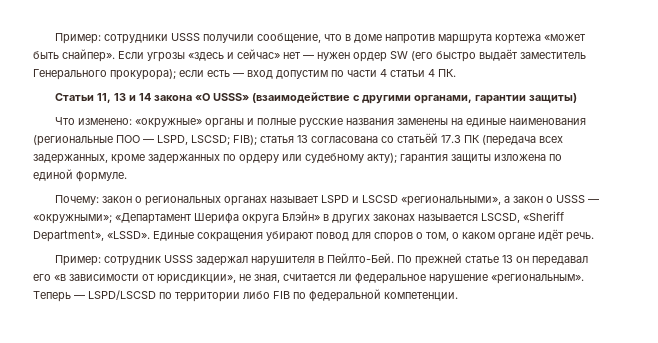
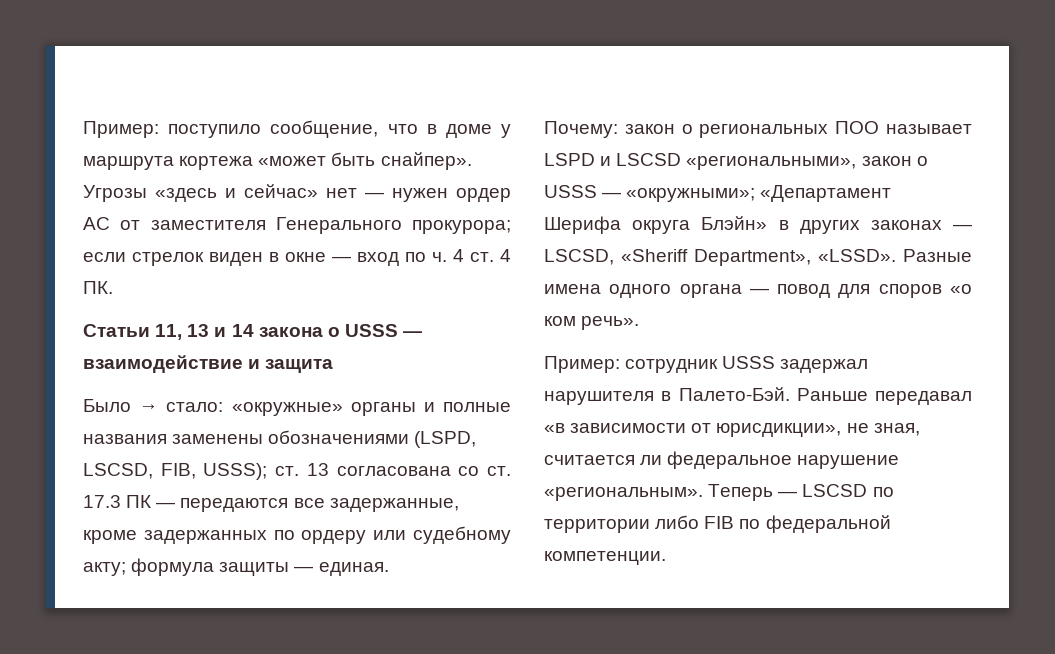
[55,33,255,44] Пример: сотрудники USSS получили -> [83,121,262,138] Пример: поступило
[385,34,436,44] напротив -> [501,124,512,138] у
[118,51,185,62] Если угрозы -> [83,185,147,202] Угрозы
[390,49,586,62] [33,69,425,80] SW (его быстро выдаёт заместитель Генерального прокурора); если есть — вход допустим по части 4 статьи -> [83,217,511,234] [83,249,494,266] AC от заместителя Генерального прокурора; если стрелок виден в окне — вход по ч. 4 ст.
[195,92,578,104] [55,117,133,125] «О USSS» (взаимодействие с другими органами, гарантии защиты) // Что изменено: -> [327,324,423,337] [83,355,334,373] [83,399,224,412] о USSS — взаимодействие и защита // Было → стало:
[299,118,344,128] русские -> (512, 407) none
[451,118,587,127] [33,135,294,146] на единые наименования (региональные ПОО — LSPD, LSCSD; FIB); статья -> [268,430,477,448] [83,463,300,480] обозначениями (LSPD, LSCSD, FIB, USSS); ст.
[397,133,438,143] статьёй -> [487,466,511,476] ст.
[482,135,563,146] [33,154,108,164] (передача всех задержанных, -> [156,498,459,512] — передаются все задержанные,
[367,153,562,164] [33,169,127,182] акту); гарантия защиты изложена по единой формуле. -> [83,558,389,576] акту; формула защиты — единая.
[224,196,268,206] органах -> [835,121,880,134] ПОО
[504,196,511,203] а -> (857, 163) none
[418,214,478,221] называется -> [953,224,973,230] —
[153,229,594,242] Единые сокращения убирают повод для споров о том, о каком органе идёт речь. -> [903,249,972,262] [544,284,972,298] [544,316,640,330] Разные имена одного органа — повод для споров «о ком речь».
[327,253,589,266] [33,274,51,281] Пейлто-Бей. По прежней статье 13 он передавал его -> [678,387,972,405] Палето-Бэй. Раньше передавал
[88,290,156,300] LSPD/LSCSD -> [802,484,868,497] LSCSD

